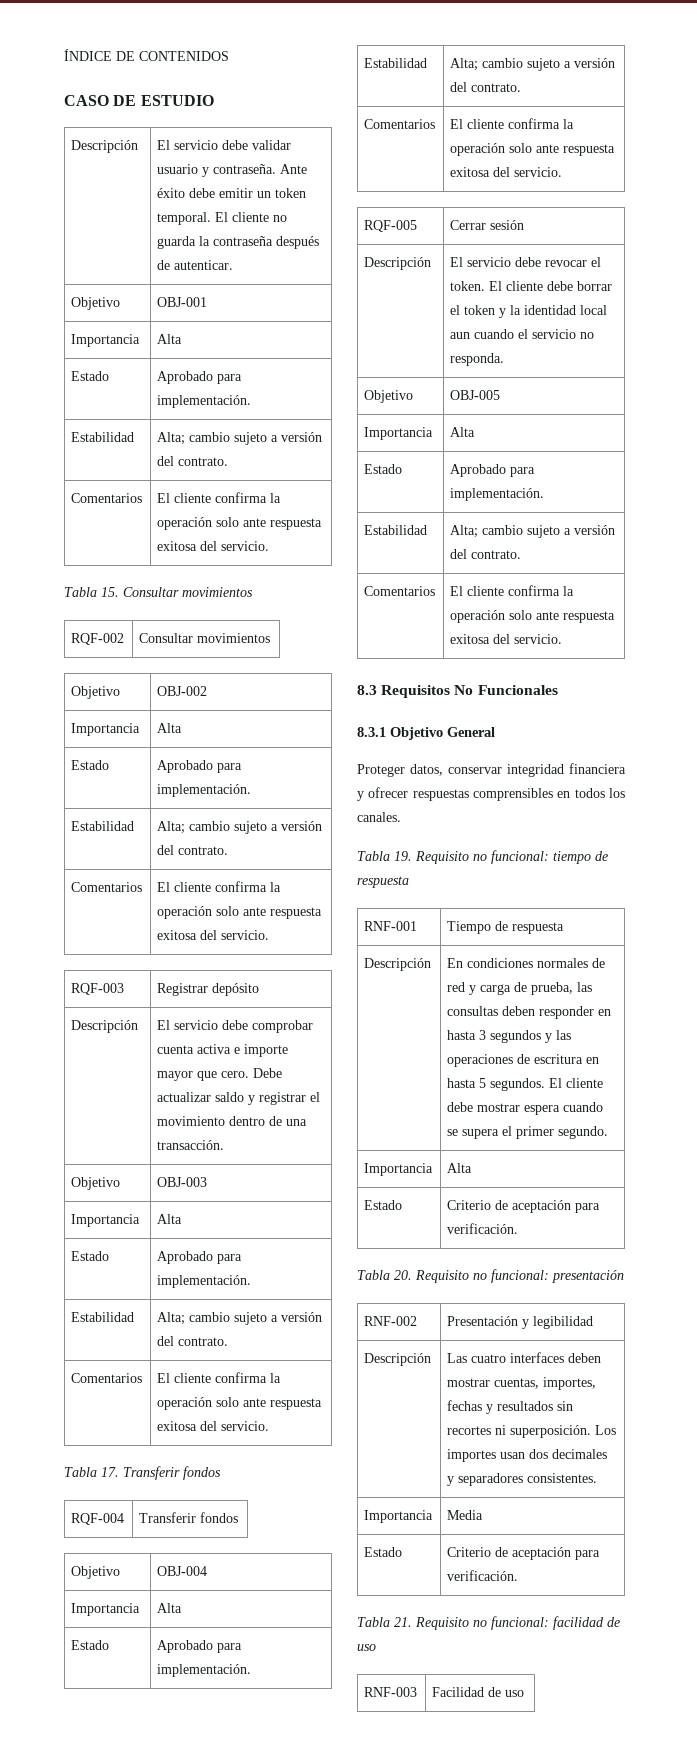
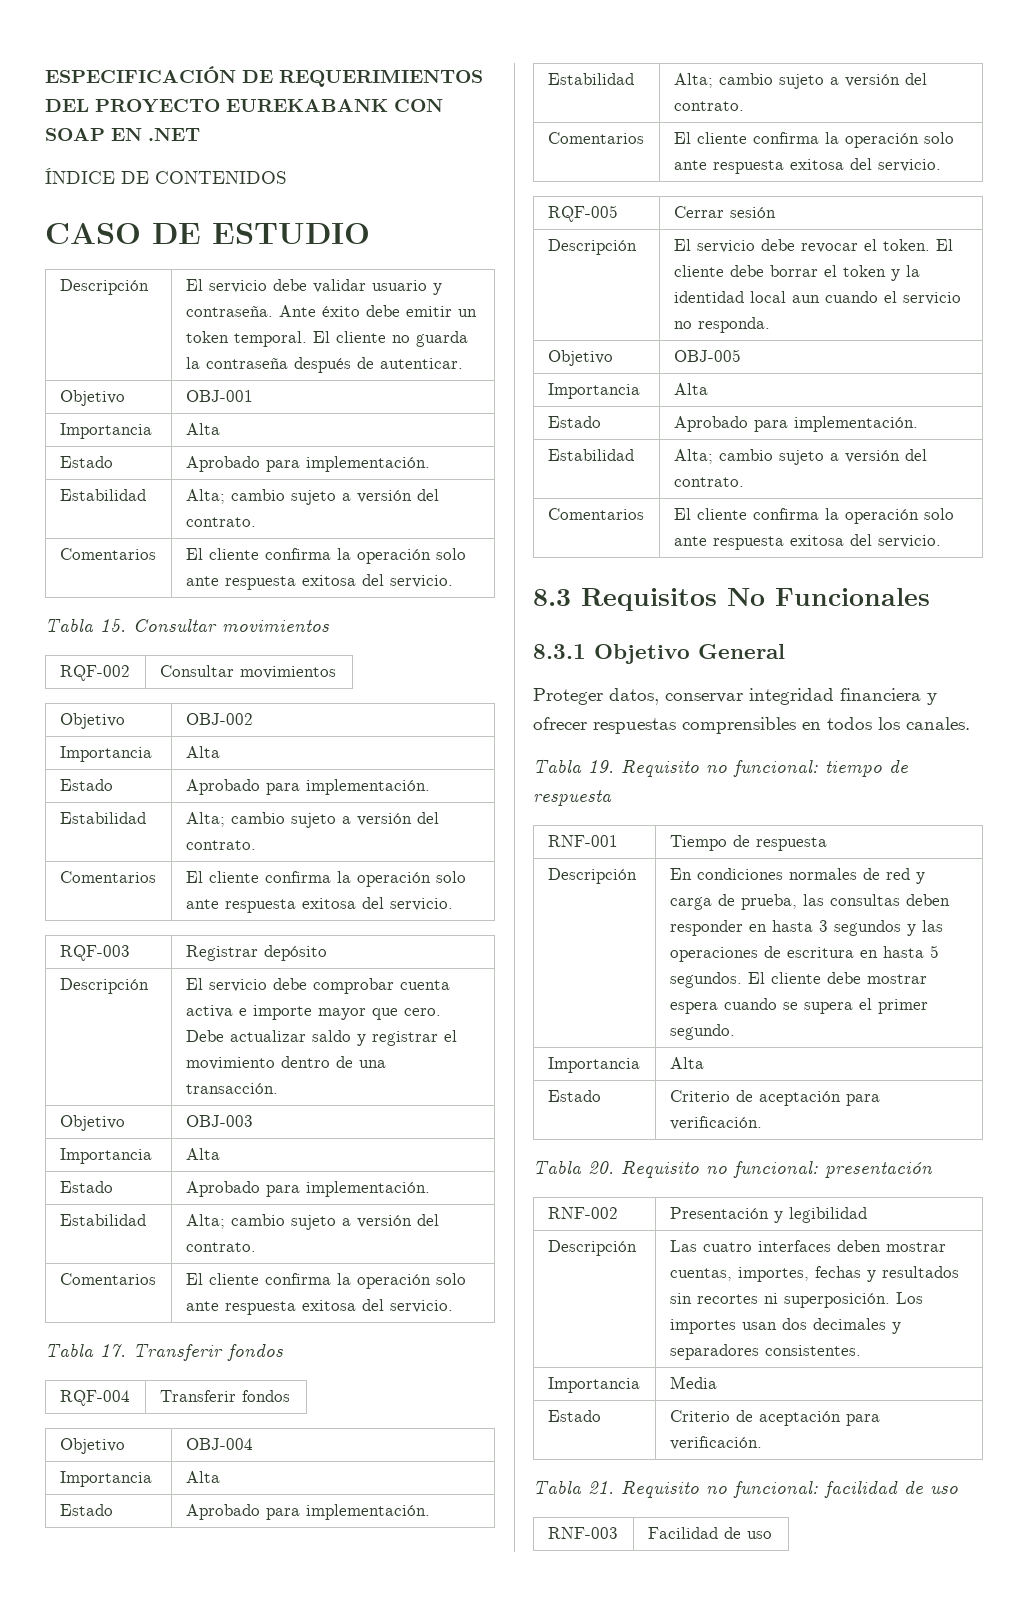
(64, 55) none -> [45,66,483,87] [45,99,443,113] [45,128,200,141] ESPECIFICACIÓN DE REQUERIMIENTOS DEL PROYECTO EUREKABANK CON SOAP EN .NET //

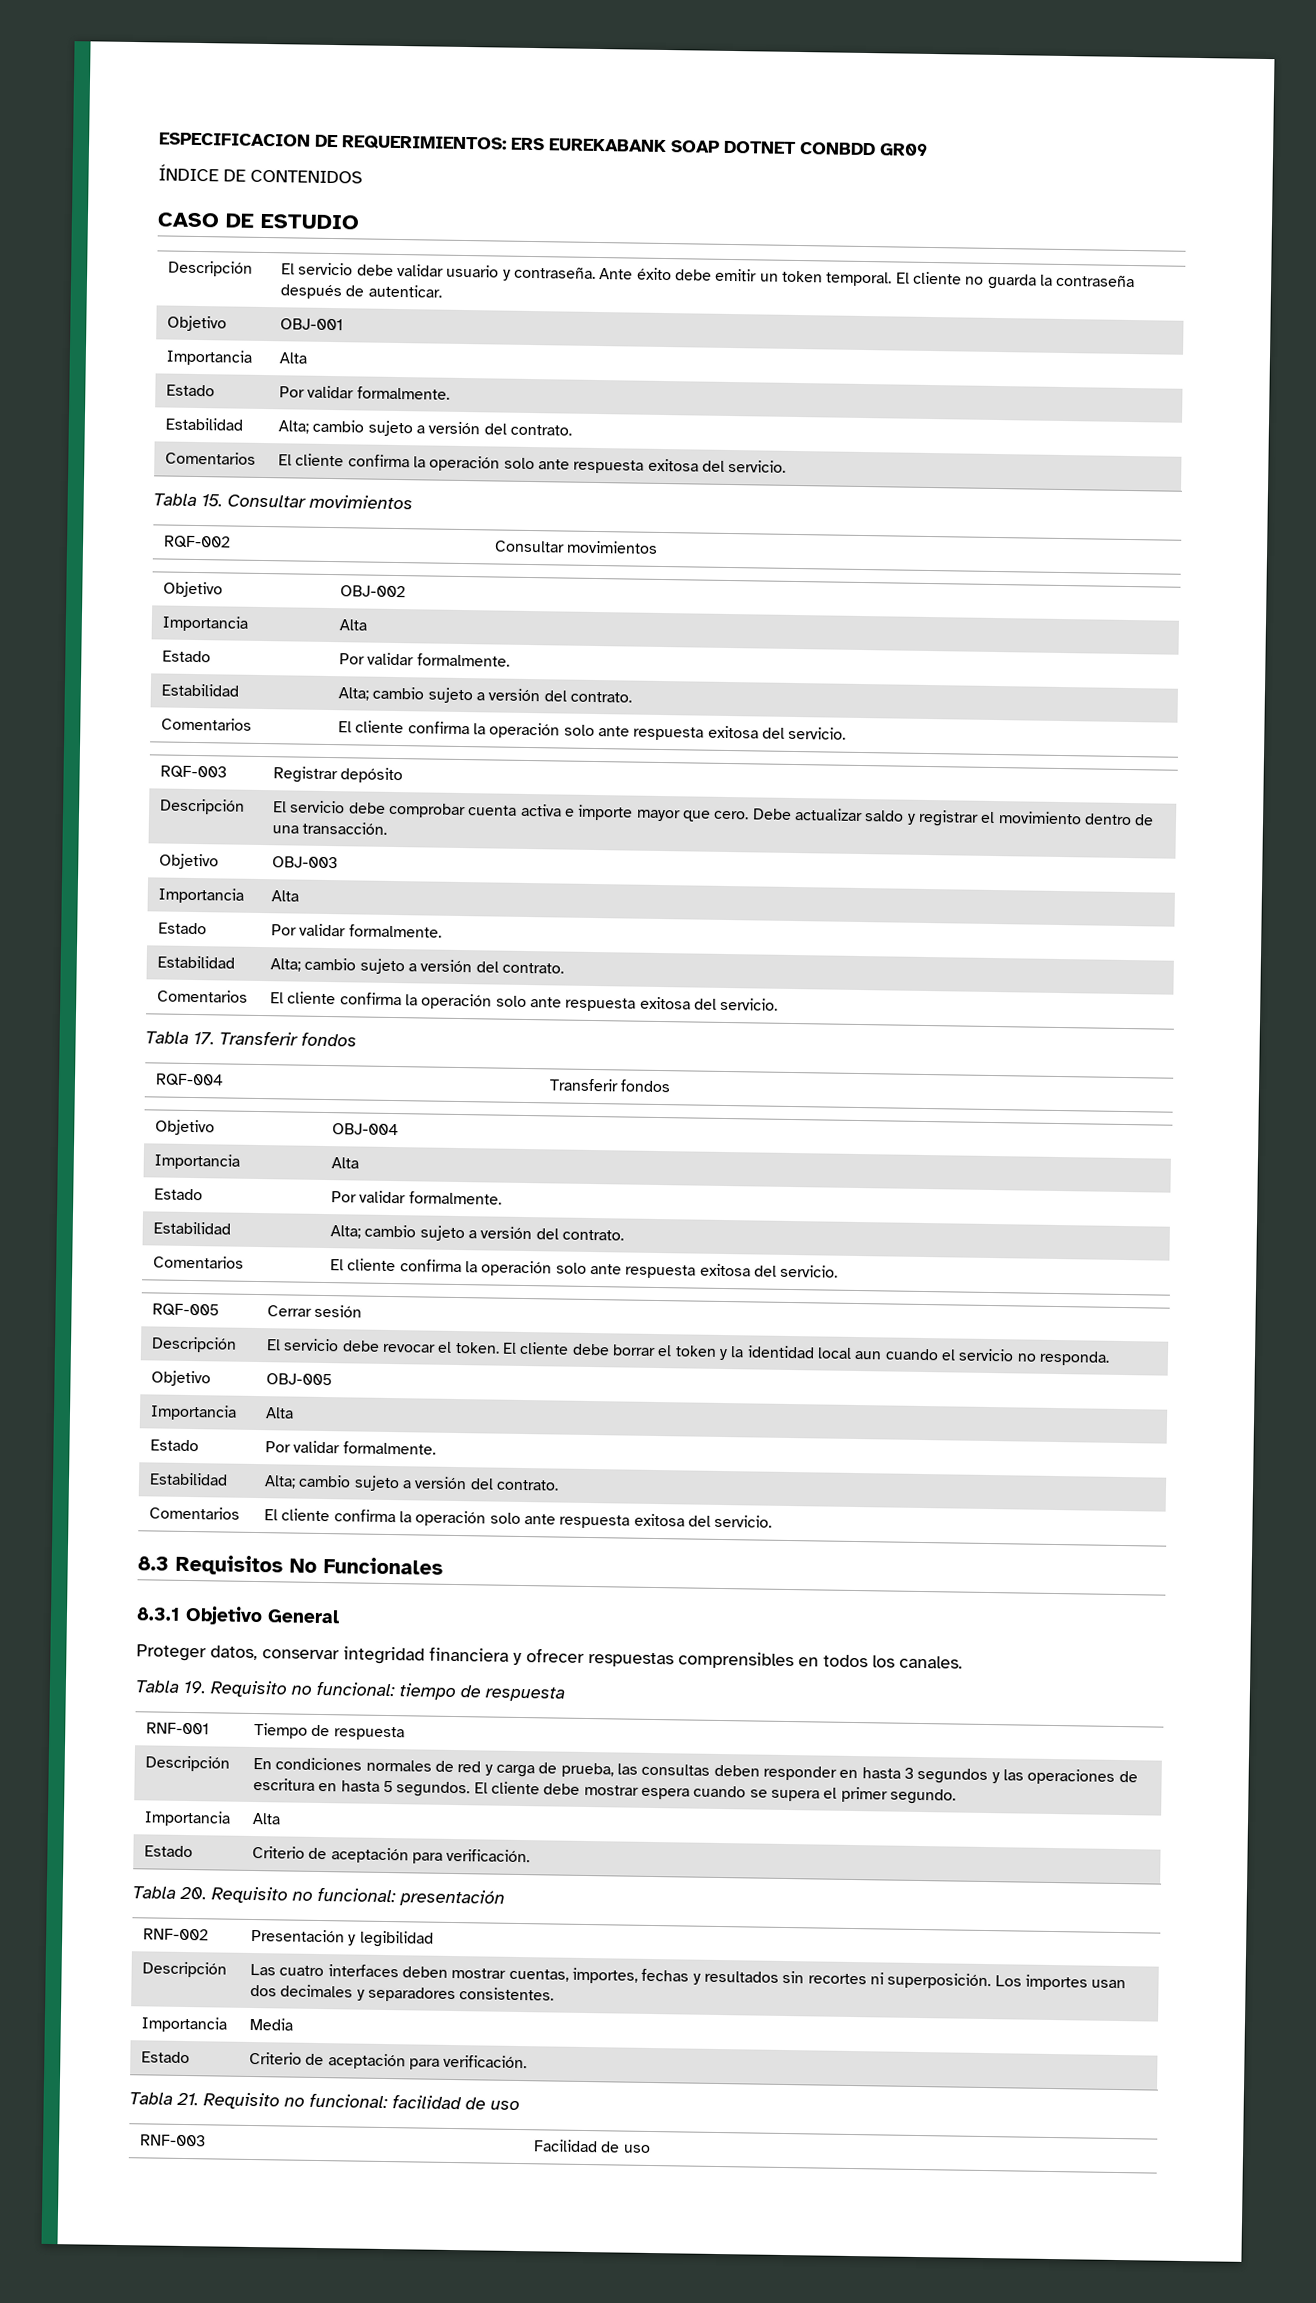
[45,66,483,87] [45,99,443,113] [45,128,200,141] ESPECIFICACIÓN DE REQUERIMIENTOS DEL PROYECTO EUREKABANK CON SOAP EN .NET -> [159,132,928,156] ESPECIFICACION DE REQUERIMIENTOS: ERS EUREKABANK SOAP DOTNET CONBDD GR09
[185,456,430,472] Aprobado para implementación. -> [279,385,450,400] Por validar formalmente.
[185,779,430,795] Aprobado para implementación. -> [339,652,510,667] Por validar formalmente.
[185,1181,430,1197] Aprobado para implementación. -> [271,923,442,938] Por validar formalmente.
[185,1504,430,1520] Aprobado para implementación. -> [331,1190,502,1205] Por validar formalmente.
[673,416,918,432] Aprobado para implementación. -> [265,1440,436,1455] Por validar formalmente.

